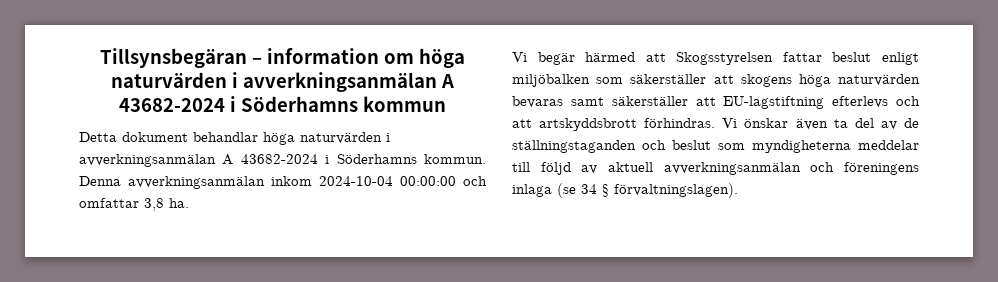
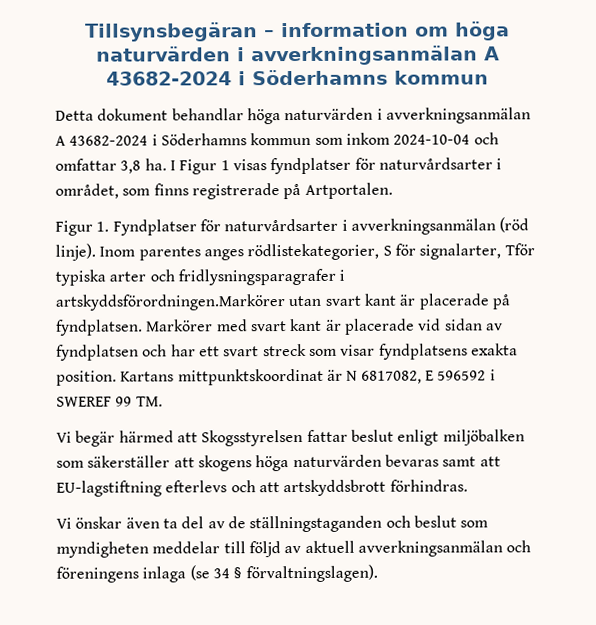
[424,154,486,164] [79,176,265,189] kommun. Denna avverkningsanmälan -> [250,132,343,146] kommun som
[400,176,456,186] 00:00:00 -> (471, 139) none
(189, 203) none -> [169,157,503,175] [55,182,393,200] [55,217,530,236] [55,243,535,261] [55,268,346,286] [55,293,510,311] [56,318,503,336] [56,343,518,361] [56,368,496,386] [56,396,163,407] I Figur 1 visas fyndplatser för naturvårdsarter i området, som finns registrerade på Artportalen. // Figur 1. Fyndplatser för naturvårdsarter i avverkningsanmälan (röd linje). Inom parentes anges rödlistekategorier, S för signalarter, Tför typiska arter och fridlysningsparagrafer i artskyddsförordningen.Markörer utan svart kant är placerade på fyndplatsen. Markörer med svart kant är placerade vid sidan av fyndplatsen och har ett svart streck som visar fyndplatsens exakta position. Kartans mittpunktskoordinat är N 6817082, E 596592 i SWEREF 99 TM.
[611,96,688,106] säkerställer -> (477, 461) none
(716, 123) none -> (468, 485) //
[752,140,851,153] myndigheterna -> [56,541,149,558] myndigheten

